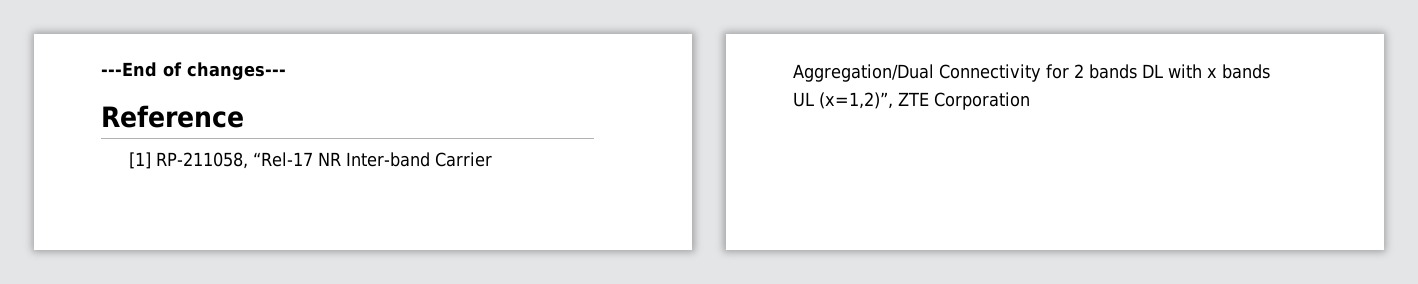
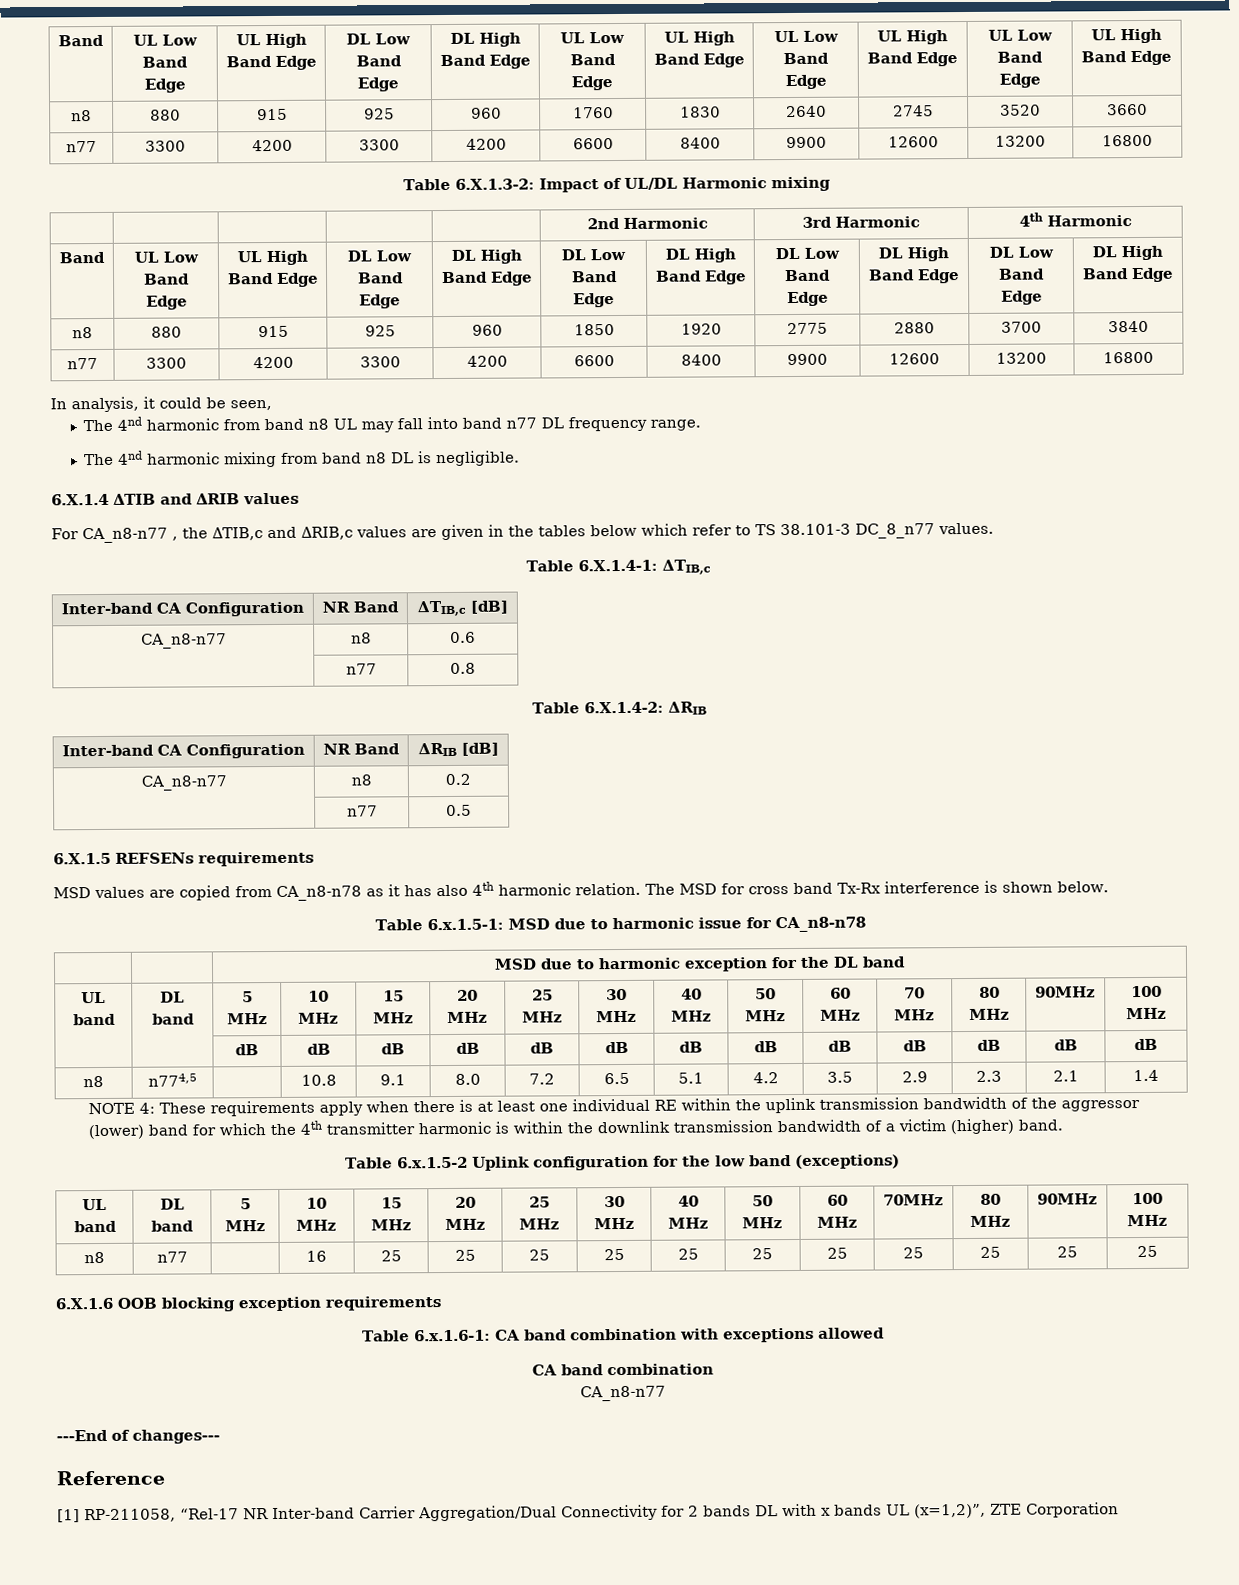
(101, 69) none -> [58,34,104,47] [132,34,198,46] [142,56,188,68] [143,78,186,93] [235,33,307,49] [225,55,317,70] [346,33,411,45] [355,55,402,67] [357,77,399,92] [449,32,521,47] [439,54,531,69] [560,31,625,44] [569,54,616,66] [571,76,613,91] [663,31,735,46] [653,53,745,68] [773,30,839,43] [783,52,829,65] [784,74,827,90] [877,30,948,45] [867,52,958,67] [987,29,1053,41] [997,51,1043,63] [998,73,1041,88] [1091,28,1162,44] [1081,50,1172,66] [71,110,92,122] [150,109,181,121] [256,108,288,121] [363,108,395,120] [470,107,502,119] [572,107,614,119] [679,106,721,118] [786,105,827,118] [893,105,934,117] [1000,104,1041,116] [1107,103,1148,116] [66,141,97,153] [145,140,186,152] [251,139,293,152] [358,139,400,151] [465,138,507,150] [572,138,614,150] [679,137,721,149] [786,136,827,149] [888,136,939,148] [995,135,1046,147] [1102,134,1153,147] [402,176,831,193] [586,217,708,230] [802,216,920,228] [1018,212,1132,227] [59,251,105,264] [133,251,199,263] [144,273,190,285] [145,295,188,310] [236,250,308,266] [227,272,319,287] [347,250,412,262] [357,272,404,284] [359,294,401,309] [450,249,522,264] [440,271,533,286] [561,248,626,261] [570,271,618,283] [573,293,615,308] [664,248,736,263] [654,270,747,285] [774,247,840,260] [784,269,831,282] [786,291,829,307] [878,247,949,262] [868,269,960,284] [988,246,1054,258] [998,268,1045,280] [1000,290,1043,305] [1092,245,1163,261] [1082,267,1174,283] [72,327,93,339] [151,326,182,338] [257,325,289,338] [364,325,396,337] [471,324,503,336] [573,324,615,336] [680,323,722,335] [787,322,828,335] [894,322,935,334] [1001,321,1042,333] [1108,320,1149,333] [67,357,98,370] [146,357,187,369] [252,356,294,369] [359,356,401,368] [466,355,508,367] [573,355,615,367] [680,354,722,366] [787,353,828,366] [889,353,940,365] [996,352,1047,364] [1103,351,1154,364] [50,396,272,413] [83,416,702,433] [84,450,521,468] [51,492,299,506] [51,522,994,544] [525,559,711,575] [61,601,304,617] [322,601,399,613] [416,600,508,617] [140,633,227,649] [350,632,372,644] [450,631,476,643] [345,663,377,675] [450,662,476,674] [531,701,707,715] [62,743,305,759] [323,743,400,755] [417,742,499,757] [140,775,227,791] [350,774,372,786] [445,773,471,785] [346,805,378,817] [446,804,472,816] [53,851,314,867] [53,880,1109,901] [374,916,866,933] [494,956,906,972] [81,991,106,1004] [72,1013,116,1026] [160,991,185,1003] [151,1013,195,1025] [241,991,253,1003] [226,1013,268,1025] [308,990,329,1002] [298,1012,339,1024] [382,990,404,1002] [372,1012,414,1024] [457,989,478,1001] [447,1011,488,1023] [531,989,553,1001] [521,1011,563,1023] [606,988,627,1001] [596,1010,637,1023] [680,988,702,1000] [670,1010,712,1022] [755,988,776,1000] [745,1010,786,1022] [829,987,851,999] [819,1009,861,1021] [904,987,925,999] [894,1009,935,1021] [978,986,1000,998] [968,1008,1010,1020] [1035,986,1096,998] [1130,985,1162,998] [1125,1007,1167,1020] [235,1044,259,1056] [306,1043,331,1055] [381,1043,405,1055] [455,1042,480,1054] [530,1042,554,1054] [604,1041,629,1054] [679,1041,703,1053] [753,1041,778,1053] [828,1040,852,1052] [902,1040,927,1052] [977,1039,1001,1051] [1053,1039,1078,1051] [1134,1038,1158,1051] [83,1075,104,1088] [148,1073,197,1087] [300,1074,337,1086] [380,1074,406,1086] [454,1073,481,1085] [529,1073,555,1085] [603,1072,630,1085] [678,1072,704,1084] [752,1072,779,1084] [827,1071,853,1083] [901,1071,928,1083] [976,1070,1002,1082] [1052,1070,1079,1082] [1133,1069,1159,1082] [87,1096,1140,1117] [87,1118,1063,1140] [344,1154,900,1171] [82,1198,107,1211] [73,1220,117,1233] [159,1198,185,1210] [151,1220,194,1232] [239,1198,251,1210] [224,1220,266,1232] [306,1197,327,1209] [296,1219,337,1231] [380,1197,402,1209] [370,1219,412,1231] [454,1196,476,1208] [444,1218,486,1231] [529,1196,550,1208] [519,1218,560,1230] [603,1195,625,1208] [593,1217,635,1230] [677,1195,699,1207] [667,1217,709,1229] [752,1195,773,1207] [742,1217,783,1229] [826,1194,848,1206] [816,1216,858,1228] [883,1194,944,1206] [980,1193,1001,1205] [970,1215,1011,1227] [1037,1193,1098,1205] [1132,1192,1163,1205] [1127,1214,1168,1227] [84,1251,105,1264] [156,1251,188,1263] [306,1250,327,1262] [380,1250,402,1262] [454,1249,476,1261] [529,1249,550,1261] [603,1248,625,1261] [677,1248,699,1260] [752,1248,773,1260] [826,1247,848,1259] [903,1247,924,1259] [980,1246,1001,1258] [1057,1246,1078,1258] [1137,1245,1158,1258] [55,1296,441,1312] [362,1327,885,1343] [532,1363,714,1376] [580,1385,666,1402] Band | UL Low Band Edge | UL High Band Edge | DL Low Band Edge | DL High Band Edge | UL Low Band Edge | UL High Band Edge | UL Low Band Edge | UL High Band Edge | UL Low Band Edge | UL High Band Edge // n8 | 880 | 915 | 925 | 960 | 1760 | 1830 | 2640 | 2745 | 3520 | 3660 // n77 | 3300 | 4200 | 3300 | 4200 | 6600 | 8400 | 9900 | 12600 | 13200 | 16800 // Table 6.X.1.3-2: Impact of UL/DL Harmonic mixing // | | | | | 2nd Harmonic | 3rd Harmonic | 4th Harmonic // Band | UL Low Band Edge | UL High Band Edge | DL Low Band Edge | DL High Band Edge | DL Low Band Edge | DL High Band Edge | DL Low Band Edge | DL High Band Edge | DL Low Band Edge | DL High Band Edge // n8 | 880 | 915 | 925 | 960 | 1850 | 1920 | 2775 | 2880 | 3700 | 3840 // n77 | 3300 | 4200 | 3300 | 4200 | 6600 | 8400 | 9900 | 12600 | 13200 | 16800 // In analysis, it could be seen, // The 4nd harmonic from band n8 UL may fall into band n77 DL frequency range. // The 4nd harmonic mixing from band n8 DL is negligible. // 6.X.1.4 ∆TIB and ∆RIB values // For CA_n8-n77 , the ∆TIB,c and ∆RIB,c values are given in the tables below which refer to TS 38.101-3 DC_8_n77 values. // Table 6.X.1.4-1: ΔTIB,c // Inter-band CA Configuration | NR Band | ΔTIB,c [dB] // CA_n8-n77 | n8 | 0.6 // | n77 | 0.8 // Table 6.X.1.4-2: ΔRIB // Inter-band CA Configuration | NR Band | ΔRIB [dB] // CA_n8-n77 | n8 | 0.2 // | n77 | 0.5 // 6.X.1.5 REFSENs requirements // MSD values are copied from CA_n8-n78 as it has also 4th harmonic relation. The MSD for cross band Tx-Rx interference is shown below. // Table 6.x.1.5-1: MSD due to harmonic issue for CA_n8-n78 // | | MSD due to harmonic exception for the DL band // UL band | DL band | 5 MHz | 10 MHz | 15 MHz | 20 MHz | 25 MHz | 30 MHz | 40 MHz | 50 MHz | 60 MHz | 70 MHz | 80 MHz | 90MHz | 100 MHz // | | dB | dB | dB | dB | dB | dB | dB | dB | dB | dB | dB | dB | dB // n8 | n774,5 | | 10.8 | 9.1 | 8.0 | 7.2 | 6.5 | 5.1 | 4.2 | 3.5 | 2.9 | 2.3 | 2.1 | 1.4 // NOTE 4: These requirements apply when there is at least one individual RE within the uplink transmission bandwidth of the aggressor (lower) band for which the 4th transmitter harmonic is within the downlink transmission bandwidth of a victim (higher) band. // Table 6.x.1.5-2 Uplink configuration for the low band (exceptions) // UL band | DL band | 5 MHz | 10 MHz | 15 MHz | 20 MHz | 25 MHz | 30 MHz | 40 MHz | 50 MHz | 60 MHz | 70MHz | 80 MHz | 90MHz | 100 MHz // n8 | n77 | | 16 | 25 | 25 | 25 | 25 | 25 | 25 | 25 | 25 | 25 | 25 | 25 // 6.X.1.6 OOB blocking exception requirements // Table 6.x.1.6-1: CA band combination with exceptions allowed // CA band combination // CA_n8-n77 //

